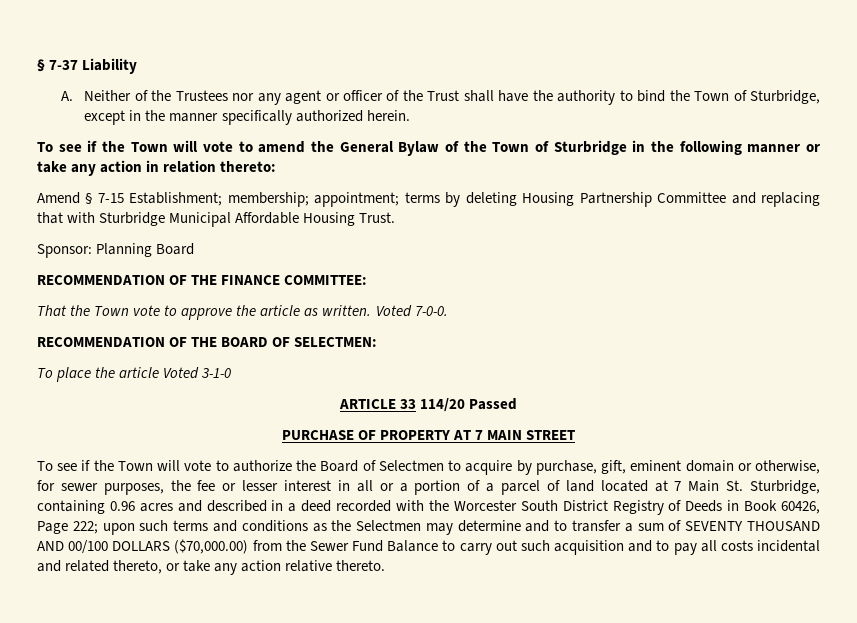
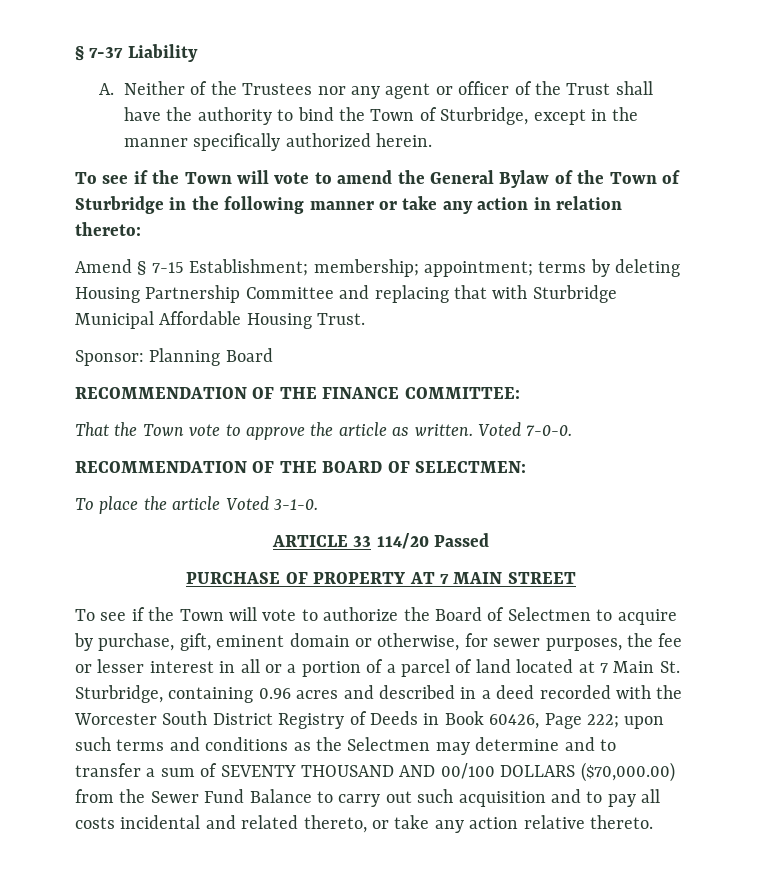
[201,368,232,378] 3-1-0 -> [274,499,318,510] 3-1-0.

